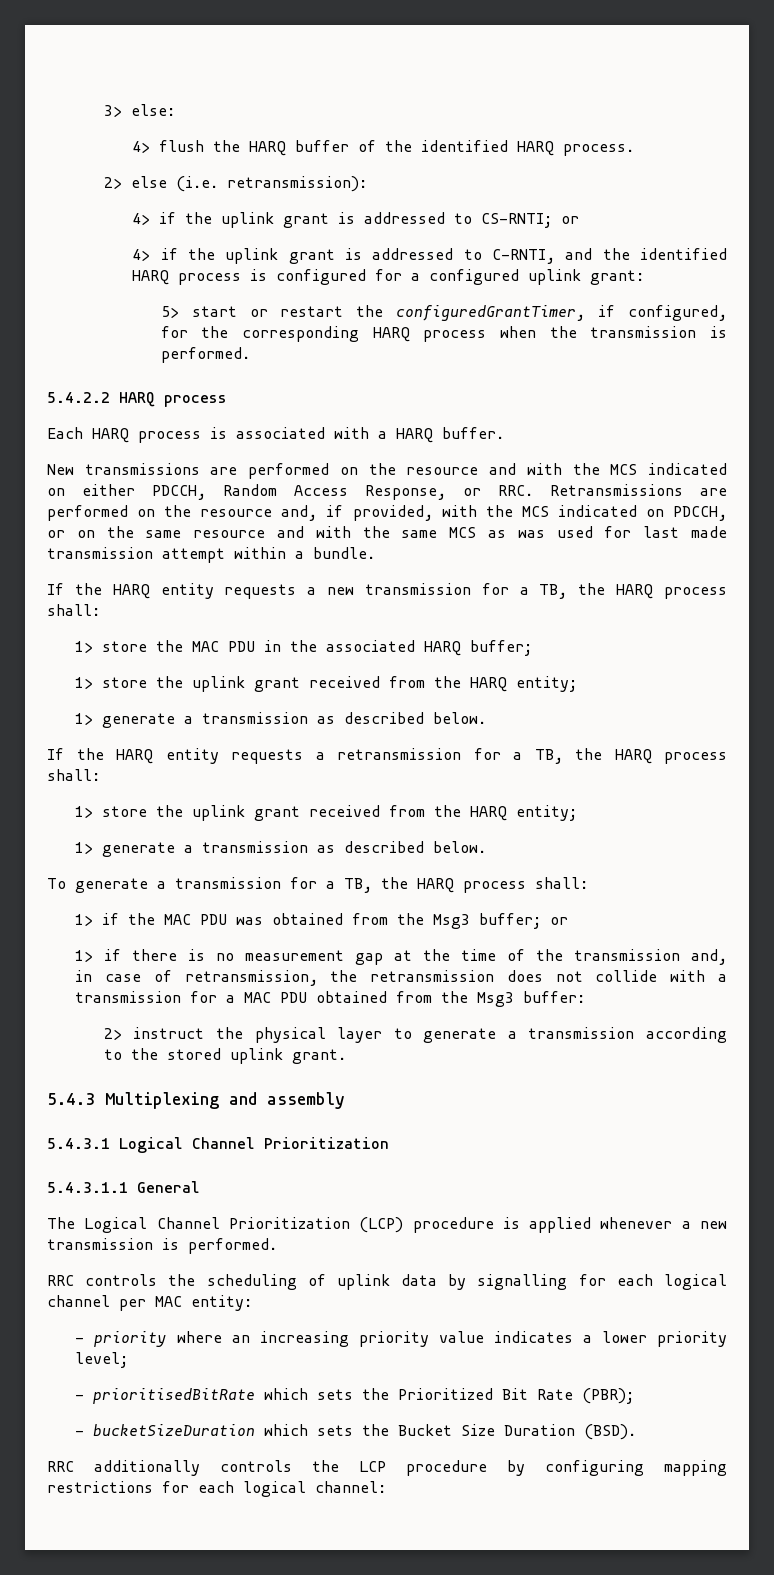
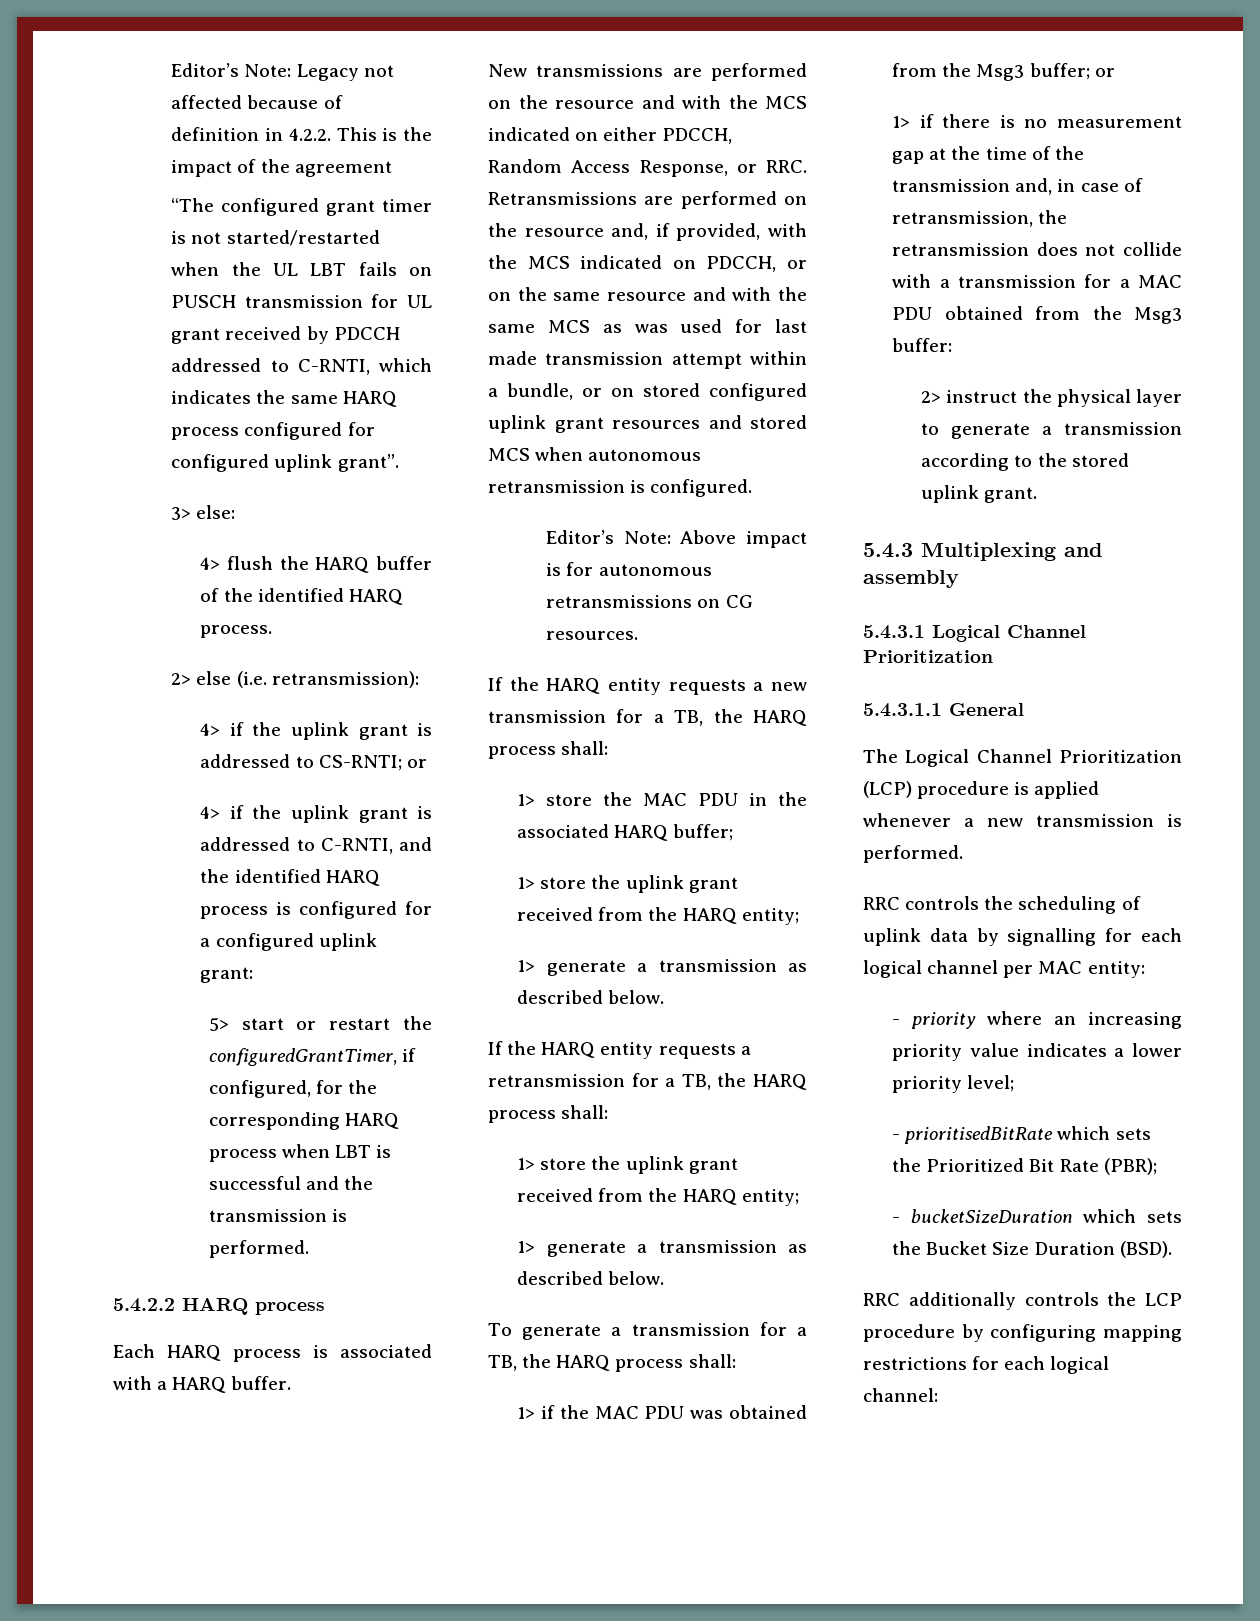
(103, 111) none -> [171,63,394,81] [171,95,343,109] [171,127,432,141] [171,159,392,177] [171,198,432,216] [171,230,380,246] [171,262,432,276] [171,294,433,308] [171,326,400,344] [171,358,432,375] [171,390,397,407] [171,422,375,440] [171,454,399,472] Editor’s Note: Legacy not affected because of definition in 4.2.2. This is the impact of the agreement // “The configured grant timer is not started/restarted when the UL LBT fails on PUSCH transmission for UL grant received by PDCCH addressed to C-RNTI, which indicates the same HARQ process configured for configured uplink grant”. //
(537, 332) none -> [334,1145,392,1158] [208,1176,339,1190] LBT is successful and
[313,547,375,559] bundle. -> [507,383,807,401] [488,415,807,433] [488,447,702,461] [488,479,753,497] [546,530,807,548] [546,562,712,576] [546,595,753,608] [546,631,639,640] bundle, or on stored configured uplink grant resources and stored MCS when autonomous retransmission is configured. // Editor’s Note: Above impact is for autonomous retransmissions on CG resources.

